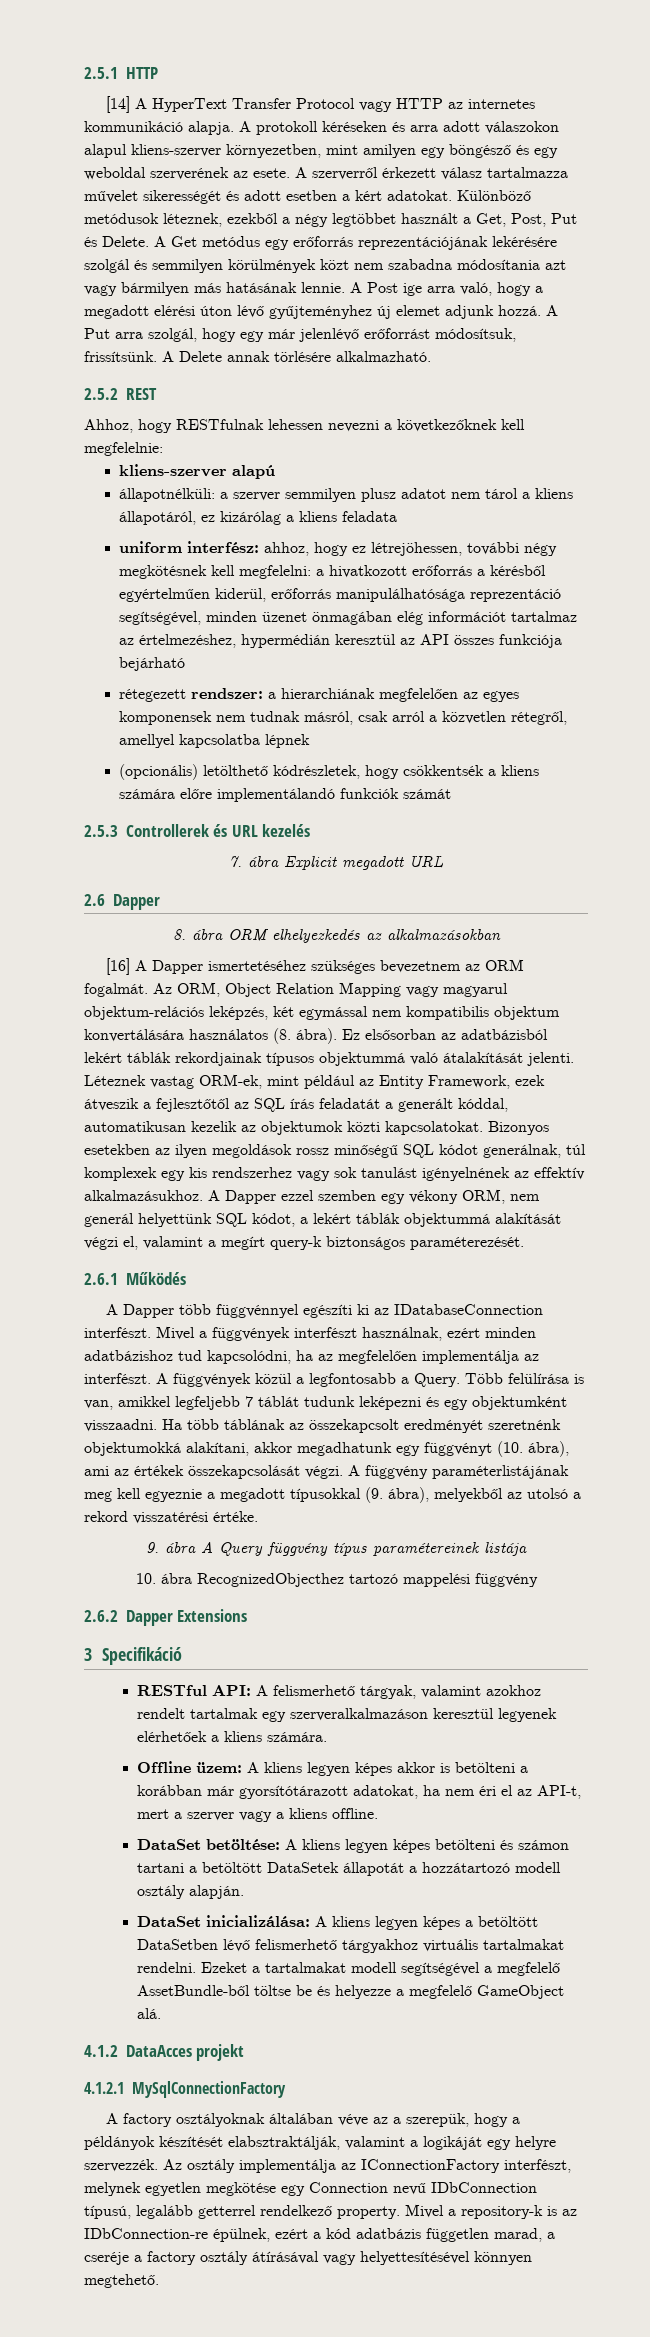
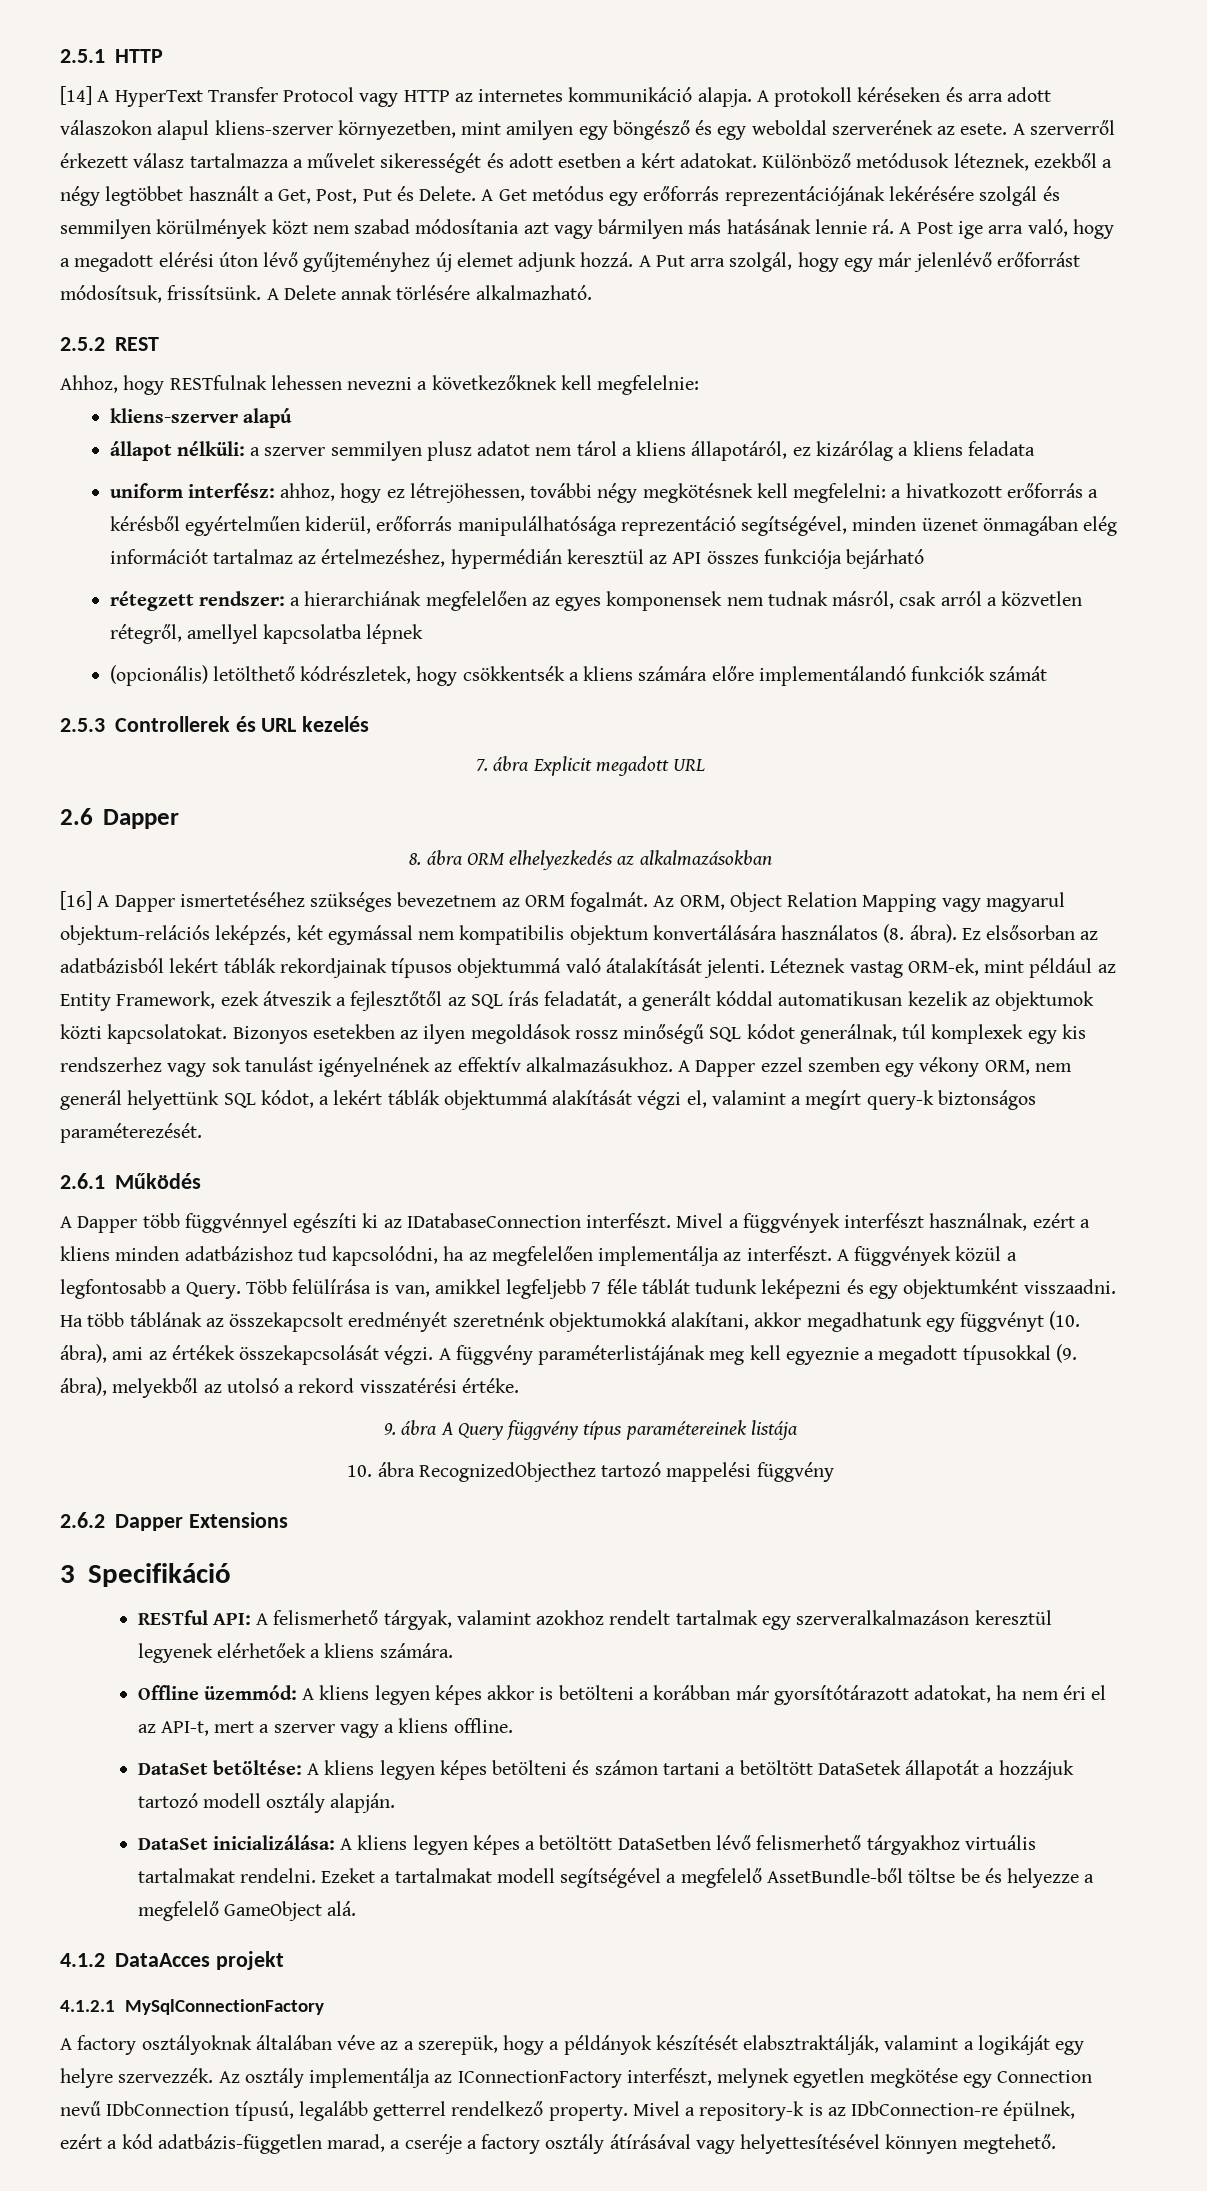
(568, 172) none -> [292,159,303,168] a
[388,259,452,270] szabadna -> [354,219,411,234] szabad
[301,282,345,293] lennie. -> [814,219,895,234] lennie rá.
[119,488,216,502] állapotnélküli: -> [109,441,245,461] állapot nélküli:
[119,689,187,702] rétegezett -> [109,591,194,611] rétegzett
[319,1098,380,1109] feladatát -> [544,991,623,1009] feladatát,
[458,1098,508,1112] kóddal, -> [716,991,774,1006] kóddal
(480, 1333) none -> [1079,1219,1090,1228] [60,1246,110,1261] a kliens
(253, 1401) none -> [606,1279,637,1294] féle
[196,1762,243,1773] üzem: -> [203,1685,297,1700] üzemmód:
[422,1862,511,1873] hozzátartozó -> [998,1760,1074,1780] [137,1793,198,1808] hozzájuk tartozó
[356,2228,489,2242] adatbázis független -> [157,2134,322,2154] adatbázis-független

